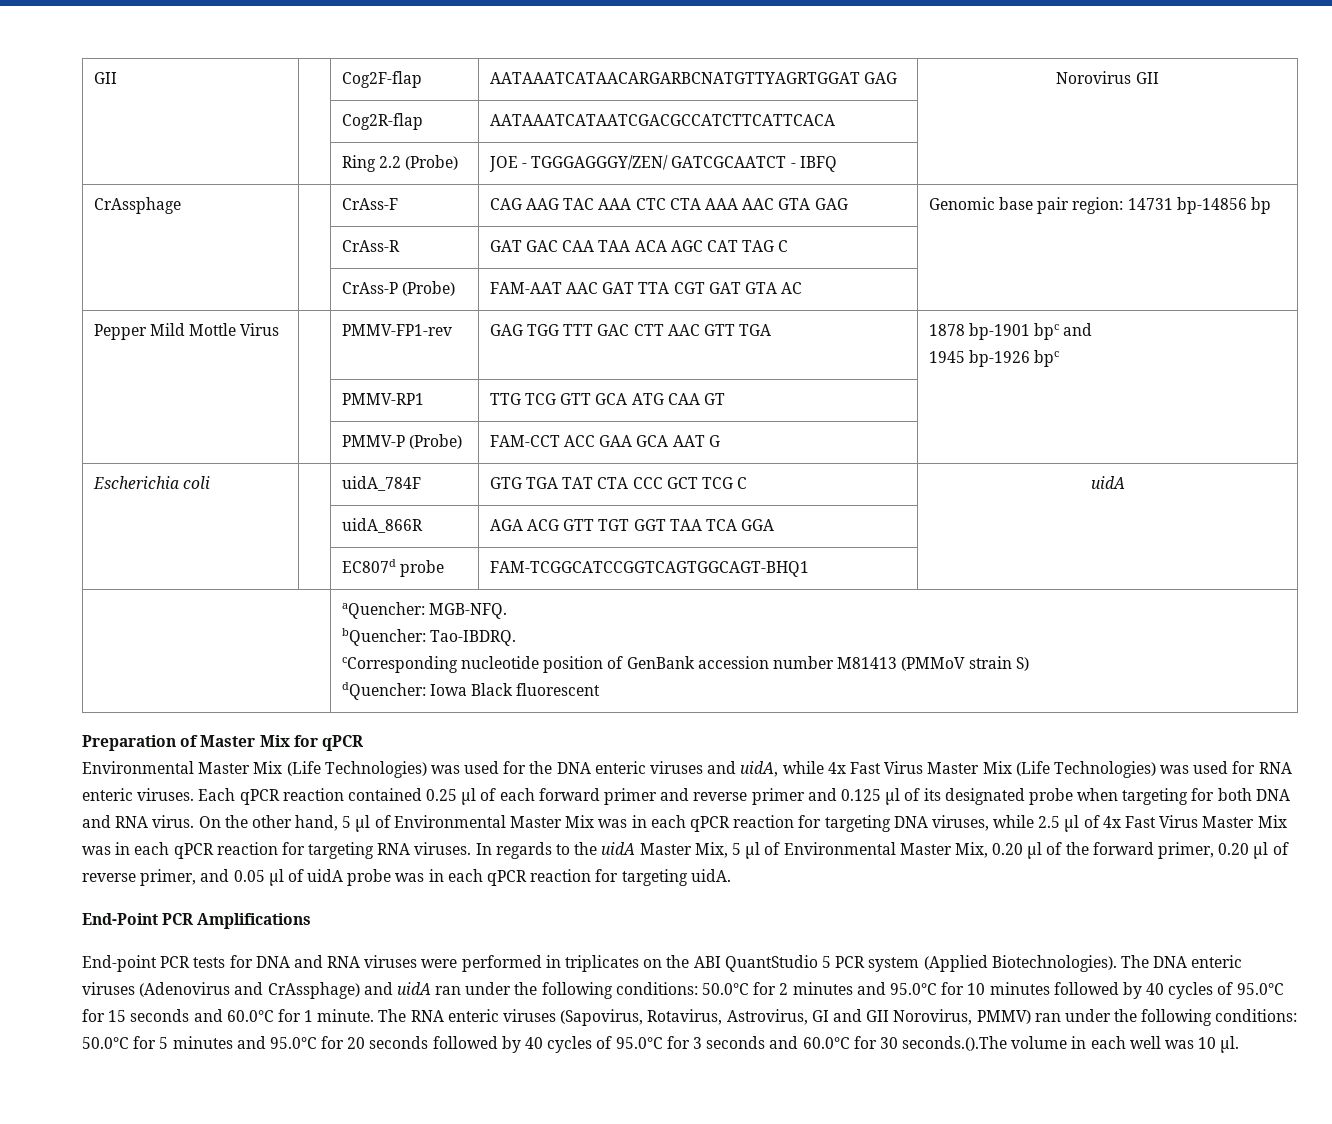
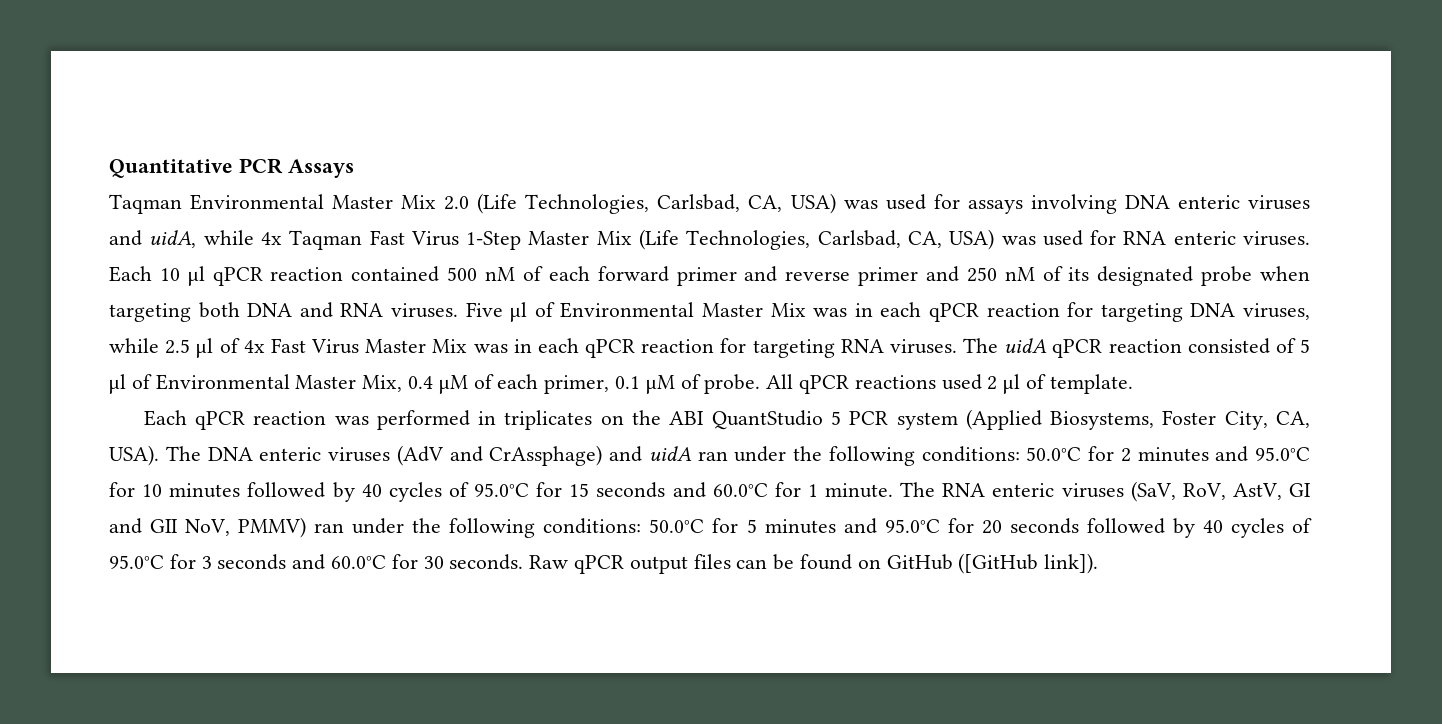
[93,72,117,84] [341,71,422,88] [489,72,898,84] [1056,71,1159,84] [341,113,423,130] [489,114,835,126] [341,155,459,172] [488,155,837,172] [93,197,181,214] [341,198,398,210] [489,198,848,210] [928,197,1272,214] [341,240,400,252] [489,240,789,252] [341,281,456,296] [489,282,803,294] [93,323,280,340] [341,324,452,336] [489,324,772,336] [928,323,1093,340] [928,350,1060,367] [341,393,424,405] [489,393,726,405] [341,434,463,449] [489,435,720,447] [92,476,211,489] [341,476,421,491] [489,477,748,489] [1090,476,1125,489] [341,518,423,533] [489,519,775,531] [341,559,445,577] [489,561,809,577] [341,602,508,619] [341,628,517,646] [341,656,1029,673] [341,682,601,700] [82,735,364,751] [82,761,553,778] GII | | Cog2F-flap | AATAAATCATAACARGARBCNATGTTYAGRTGGAT GAG | Norovirus GII // | | Cog2R-flap | AATAAATCATAATCGACGCCATCTTCATTCACA | // | | Ring 2.2 (Probe) | JOE - TGGGAGGGY/ZEN/ GATCGCAATCT - IBFQ | // CrAssphage | | CrAss-F | CAG AAG TAC AAA CTC CTA AAA AAC GTA GAG | Genomic base pair region: 14731 bp-14856 bp // | | CrAss-R | GAT GAC CAA TAA ACA AGC CAT TAG C | // | | CrAss-P (Probe) | FAM-AAT AAC GAT TTA CGT GAT GTA AC | // Pepper Mild Mottle Virus | | PMMV-FP1-rev | GAG TGG TTT GAC CTT AAC GTT TGA | 1878 bp-1901 bpc and // 1945 bp-1926 bpc // | | PMMV-RP1 | TTG TCG GTT GCA ATG CAA GT | // | | PMMV-P (Probe) | FAM-CCT ACC GAA GCA AAT G | // Escherichia coli | | uidA_784F | GTG TGA TAT CTA CCC GCT TCG C | uidA // | | uidA_866R | AGA ACG GTT TGT GGT TAA TCA GGA | // | | EC807d probe | FAM-TCGGCATCCGGTCAGTGGCAGT-BHQ1 | // | aQuencher: MGB-NFQ. // bQuencher: Tao-IBDRQ. // cCorresponding nucleotide position of GenBank accession number M81413 (PMMoV strain S) // dQuencher: Iowa Black fluorescent // Preparation of Master Mix for qPCR // Environmental Master Mix (Life Technologies) was used for the -> [109,158,354,178] [109,193,1117,214] Quantitative PCR Assays // Taqman Environmental Master Mix 2.0 (Life Technologies, Carlsbad, CA, USA) was used for assays involving
[849,761,1156,778] Fast Virus Master Mix (Life Technologies) -> [289,229,995,250] Taqman Fast Virus 1-Step Master Mix (Life Technologies, Carlsbad, CA, USA)
(236, 794) none -> [159,266,205,286] 10 μl
[426,788,477,805] 0.25 μl -> [447,267,516,281] 500 nM
[840,788,901,805] 0.125 μl -> [966,267,1035,282] 250 nM
[1191,788,1215,801] for -> (191, 312) none
[152,815,352,831] virus. On the other hand, 5 -> [391,302,503,318] viruses. Five
[475,842,728,859] In regards to the uidA Master Mix, -> [962,338,1296,358] The uidA qPCR reaction consisted of
[992,842,1289,859] [82,869,731,886] [82,913,312,929] [82,955,458,972] 0.20 μl of the forward primer, 0.20 μl of reverse primer, and 0.05 μl of uidA probe was in each qPCR reaction for targeting uidA. // End-Point PCR Amplifications // End-point PCR tests for DNA and RNA viruses were -> [408,374,1133,394] [143,410,369,430] 0.4 μM of each primer, 0.1 μM of probe. All qPCR reactions used 2 μl of template. // Each qPCR reaction was
[991,955,1117,972] Biotechnologies). -> [1050,410,1310,430] [109,445,159,466] Biosystems, Foster City, CA, USA).
[139,982,231,997] (Adenovirus -> [396,445,443,466] (AdV
[560,1009,808,1026] (Sapovirus, Rotavirus, Astrovirus, -> [1130,481,1282,502] (SaV, RoV, AstV,
[893,1009,973,1025] Norovirus, -> [185,519,231,536] NoV,
[902,1036,1240,1053] seconds.().The volume in each well was 10 μl. -> [449,553,1099,574] seconds. Raw qPCR output files can be found on GitHub ([GitHub link]).

